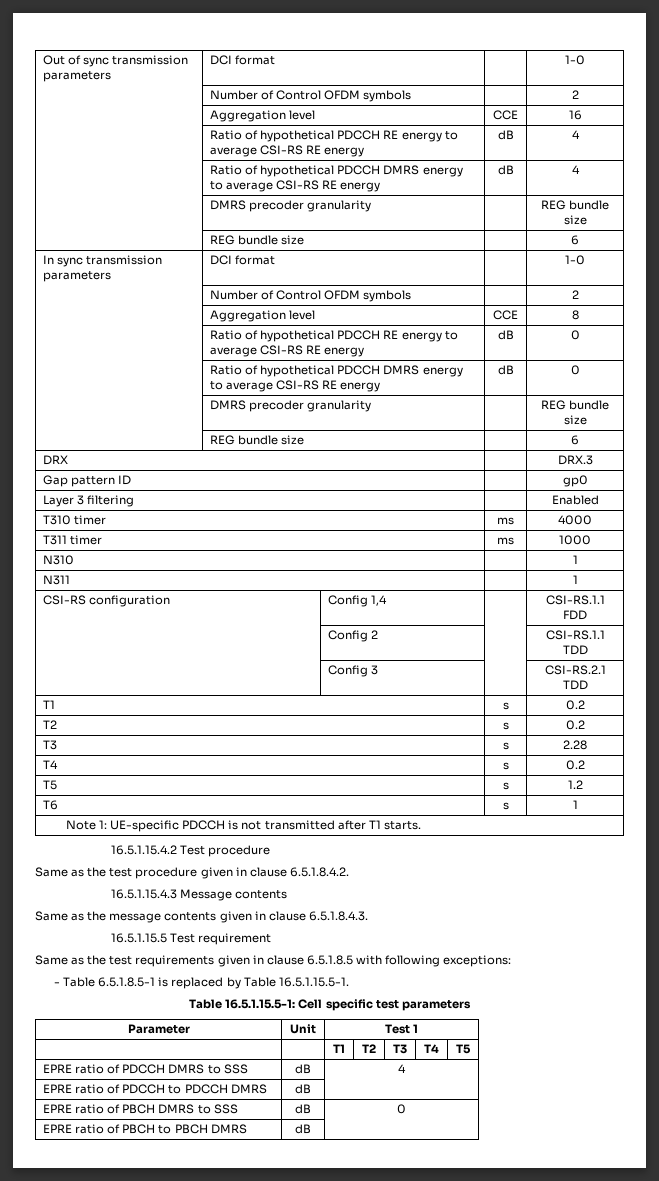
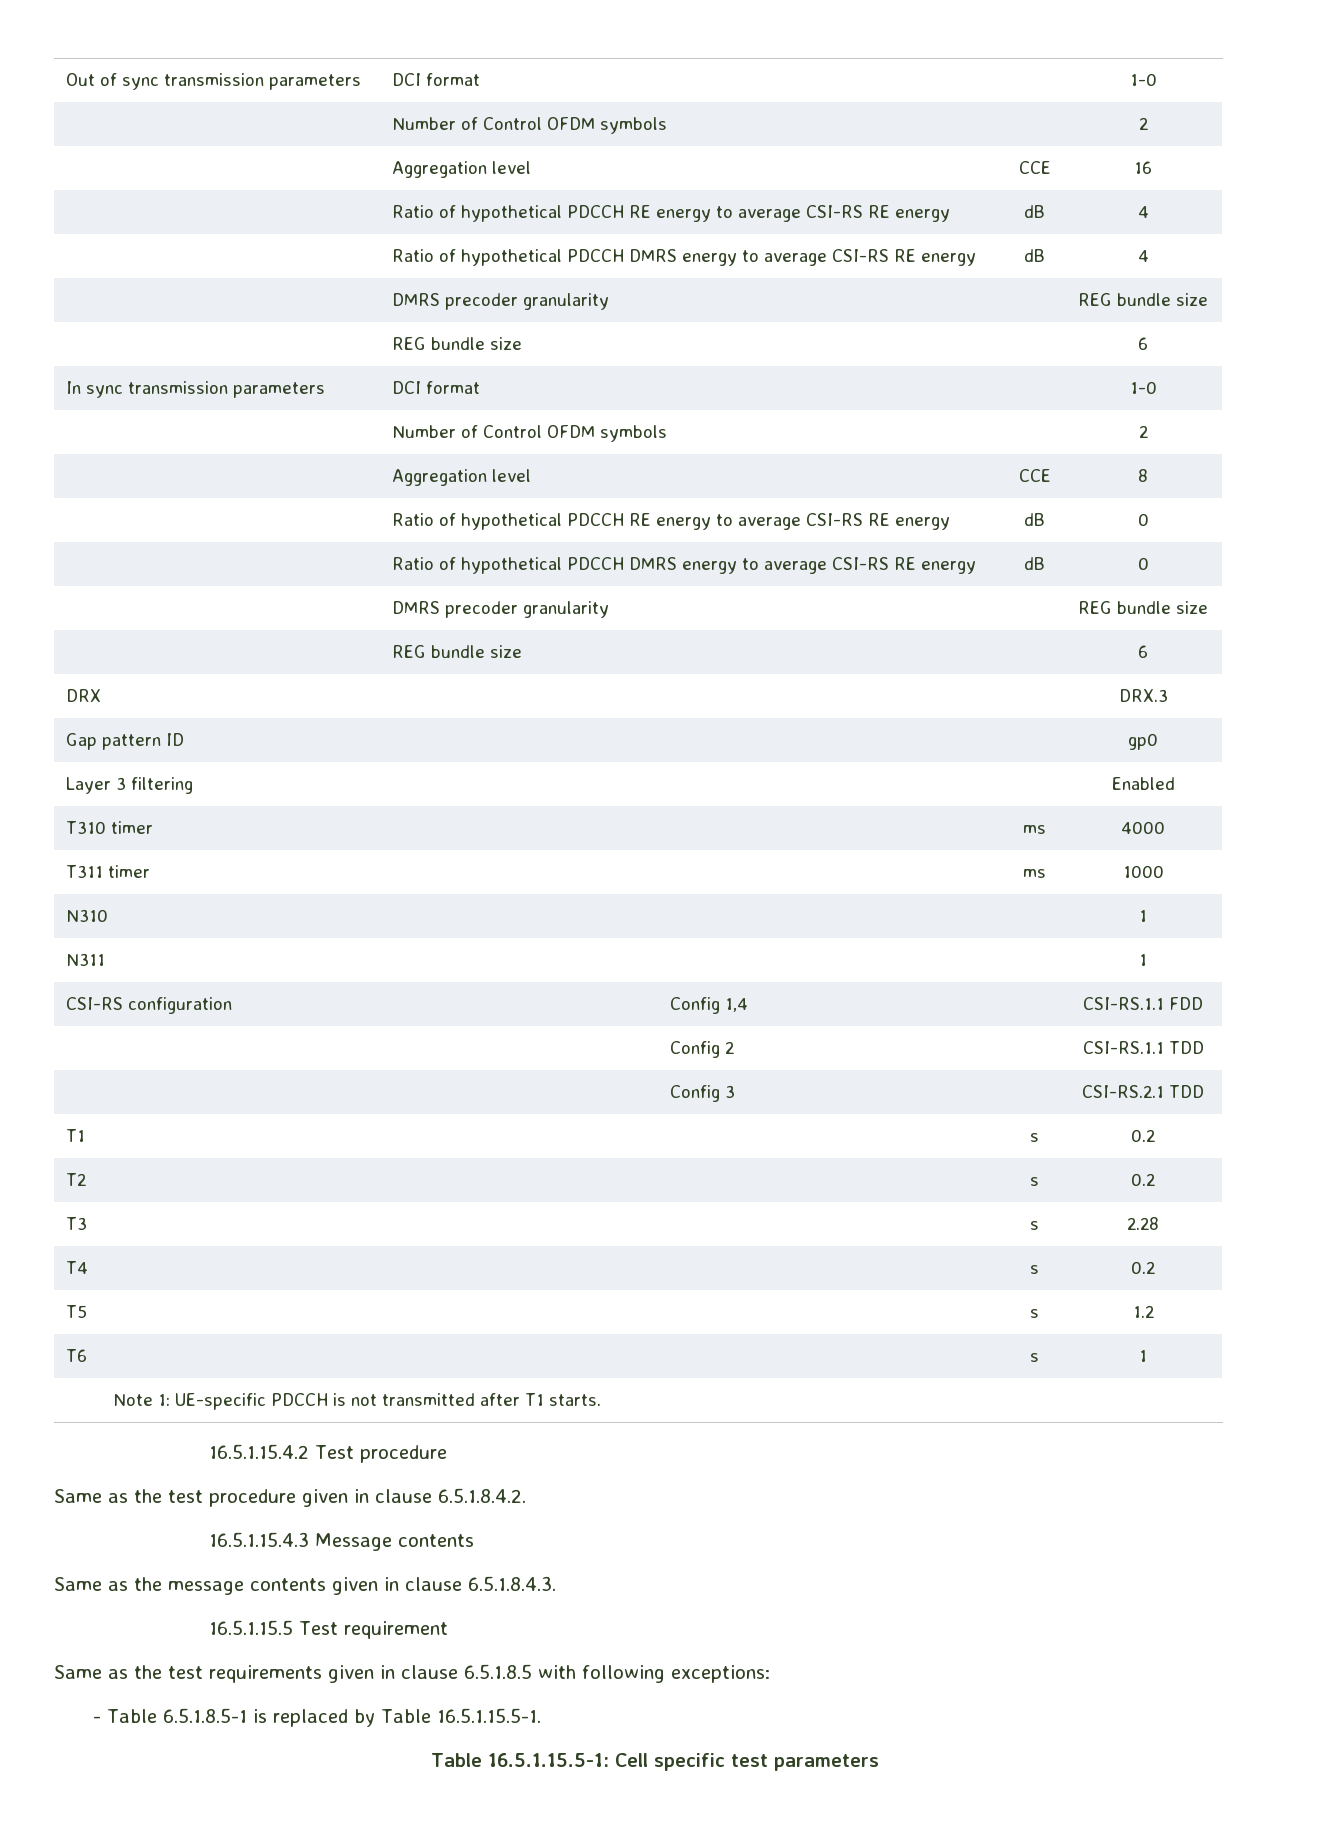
[127,1024,190,1034] [290,1024,316,1034] [384,1024,419,1034] [333,1044,345,1053] [362,1044,376,1053] [393,1044,407,1054] [424,1044,439,1053] [456,1044,471,1054] [43,1064,248,1074] [295,1064,311,1074] [398,1064,406,1073] [43,1084,267,1094] [295,1084,311,1094] [43,1104,238,1114] [295,1104,311,1114] [397,1104,406,1114] [43,1124,247,1134] [295,1124,311,1134] // Parameter | Unit | Test 1 // | | T1 | T2 | T3 | T4 | T5 // EPRE ratio of PDCCH DMRS to SSS | dB | 4 // EPRE ratio of PDCCH to PDCCH DMRS | dB | // EPRE ratio of PBCH DMRS to SSS | dB | 0 // EPRE ratio of PBCH to PBCH DMRS | dB | -> (879, 1762) none

